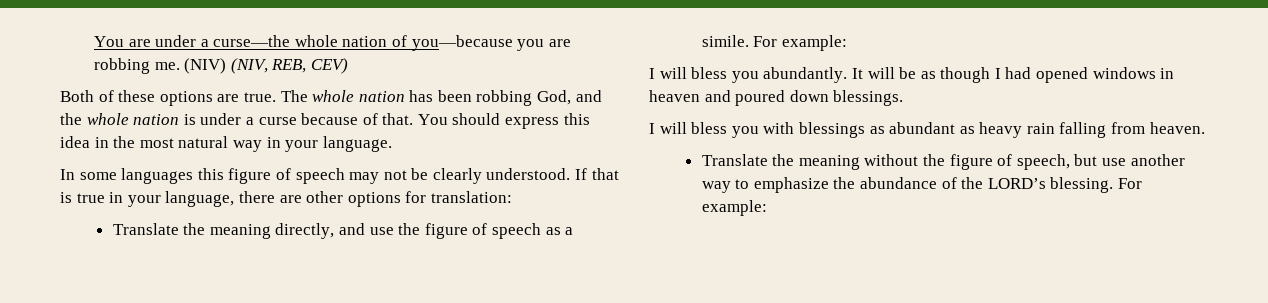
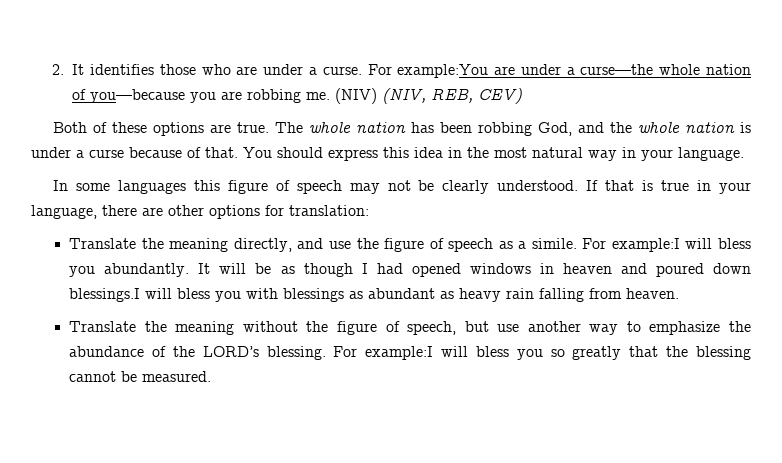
[93,36,124,47] You -> [51,64,489,78] 2. It identifies those who are under a curse. For example:You
[781,35,847,51] [649,68,655,79] example: // I -> [611,238,680,252] example:I
[833,90,904,106] [649,123,655,134] blessings. // I -> [69,288,141,302] blessings.I
[701,200,767,216] example: -> [365,346,751,360] [69,371,212,382] example:I will bless you so greatly that the blessing cannot be measured.

